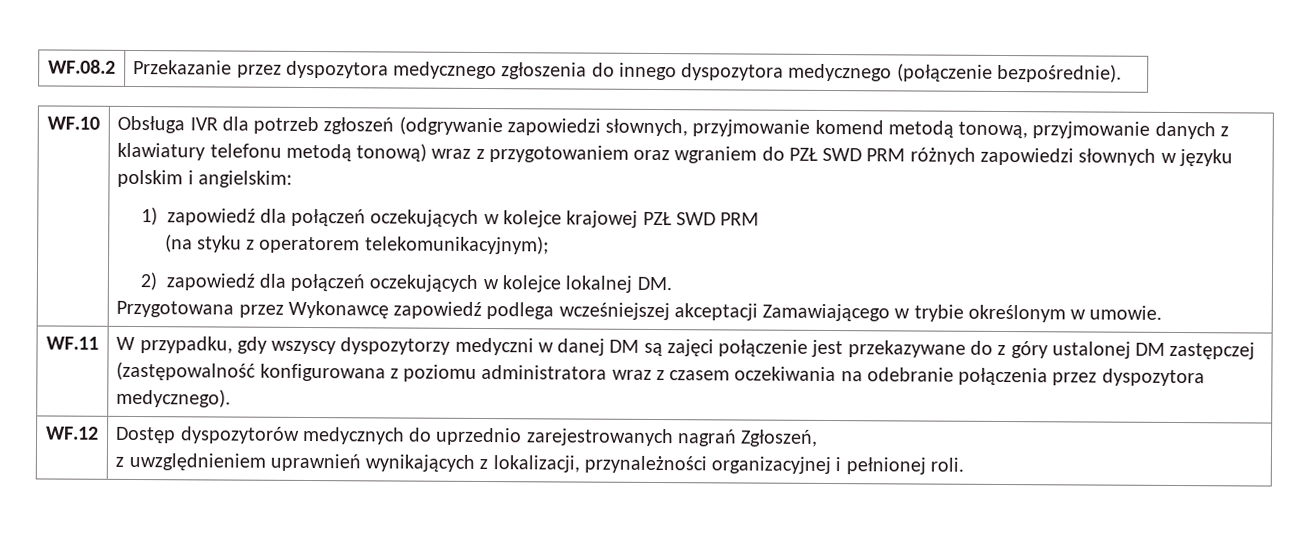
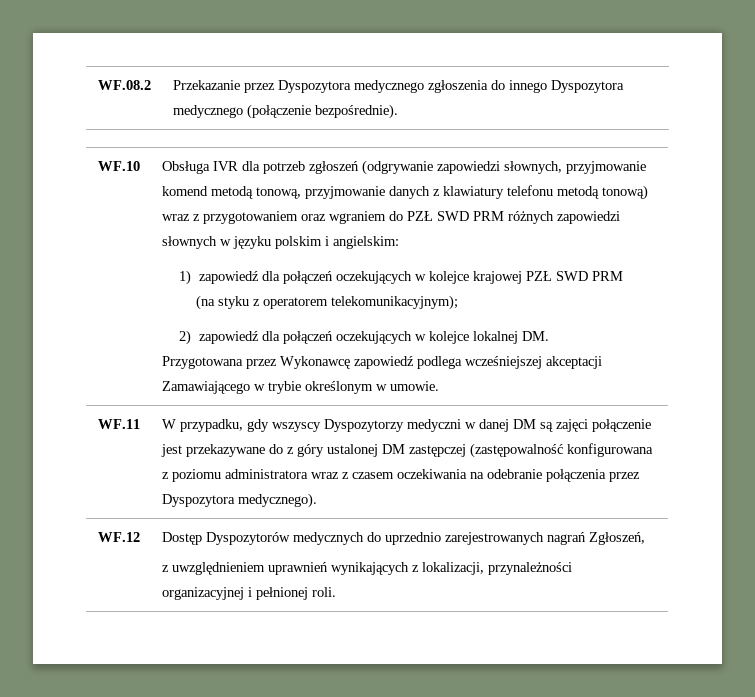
[285,60,389,79] dyspozytora -> [278,80,352,93] Dyspozytora
[681,63,785,81] dyspozytora -> [551,80,625,93] Dyspozytora
[340,337,451,355] dyspozytorzy -> [324,419,405,432] Dyspozytorzy
[1101,368,1205,387] dyspozytora -> [162,494,236,507] Dyspozytora
[179,426,300,444] dyspozytorów -> [206,532,291,545] Dyspozytorów

